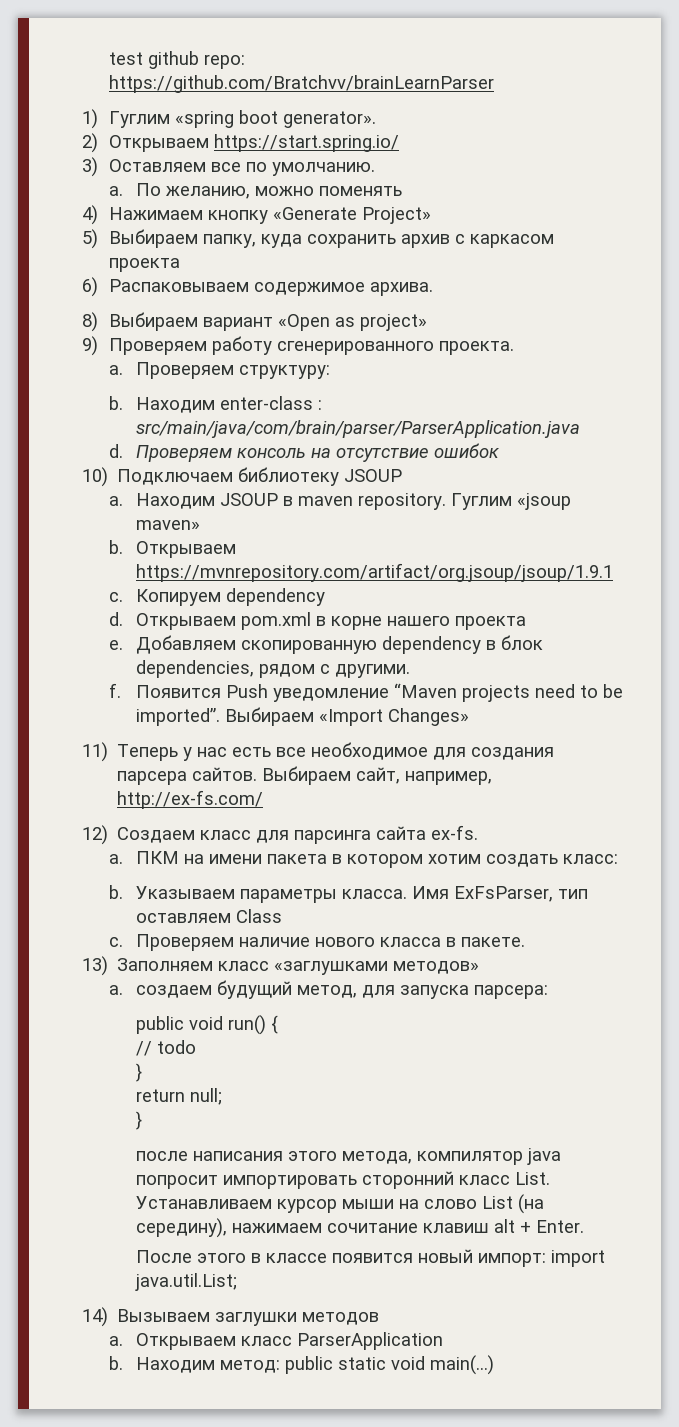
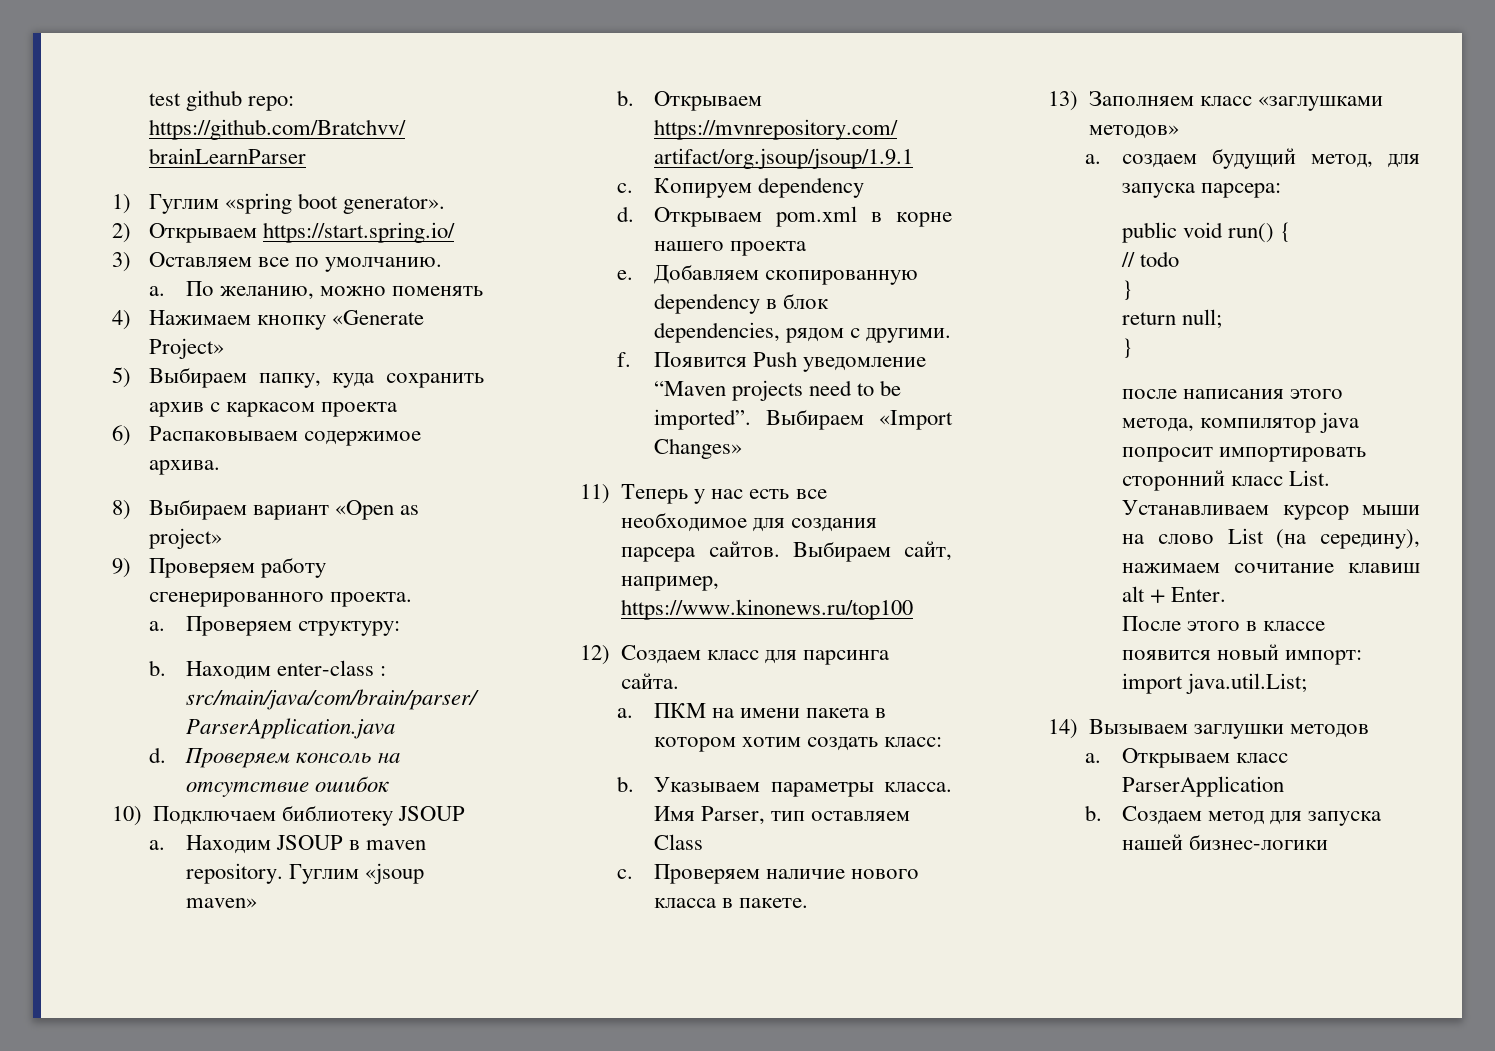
[117,790,264,809] http://ex-fs.com/ -> [621,599,914,620] https://www.kinonews.ru/top100
[376,825,479,840] сайта ex-fs. -> [621,673,680,689] сайта.
[454,886,554,902] ExFsParser, -> [701,806,766,825] Parser,
[136,1355,495,1375] Находим метод: public static void main(…) -> [1122,806,1383,826] [1122,834,1329,850] Создаем метод для запуска нашей бизнес-логики

